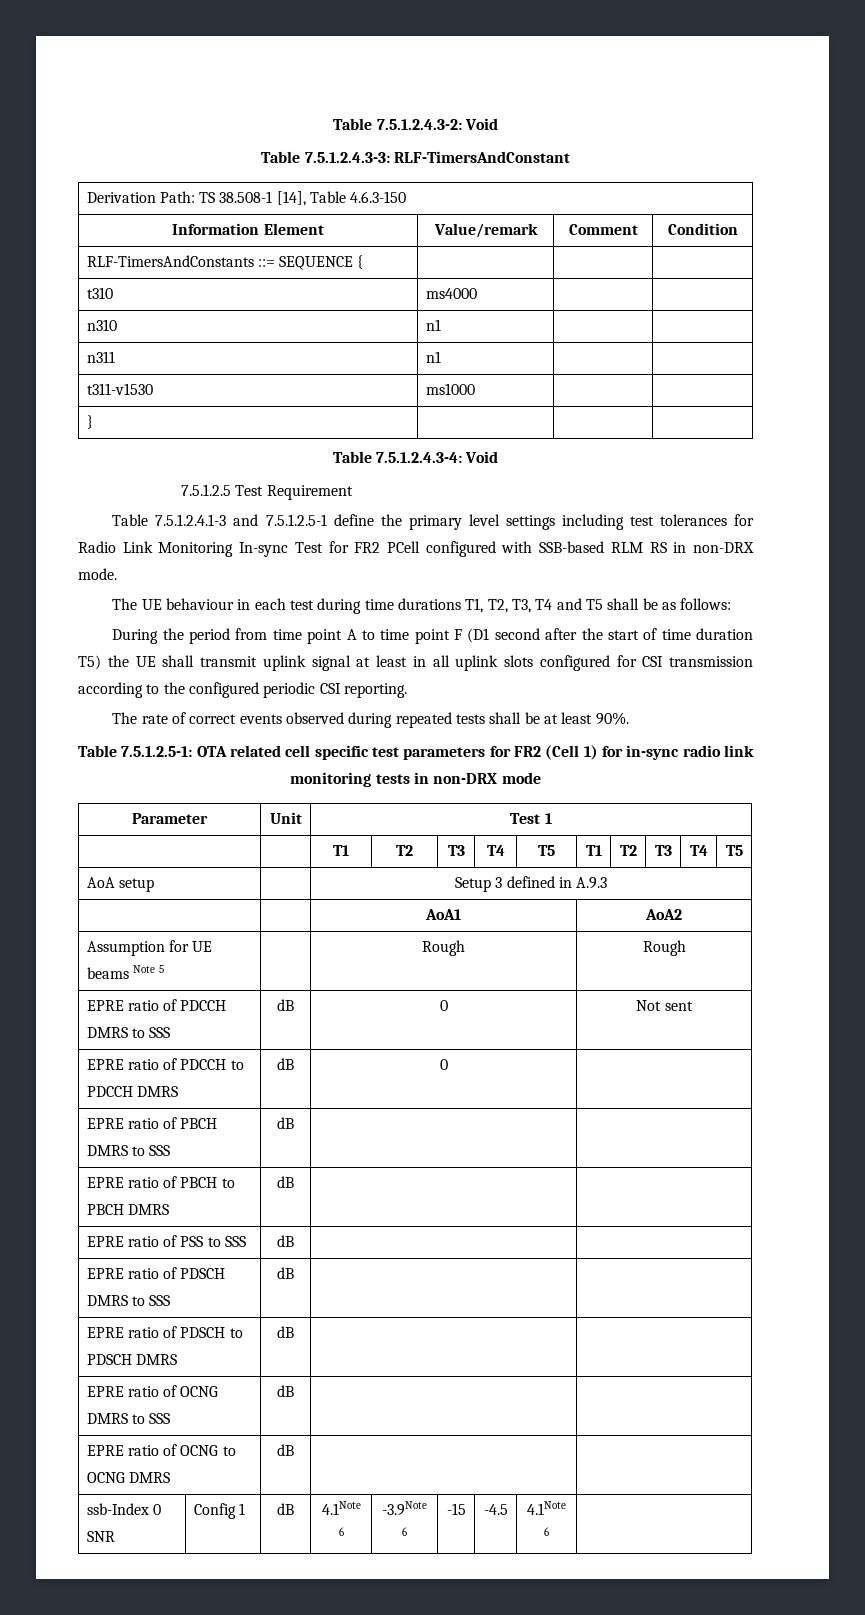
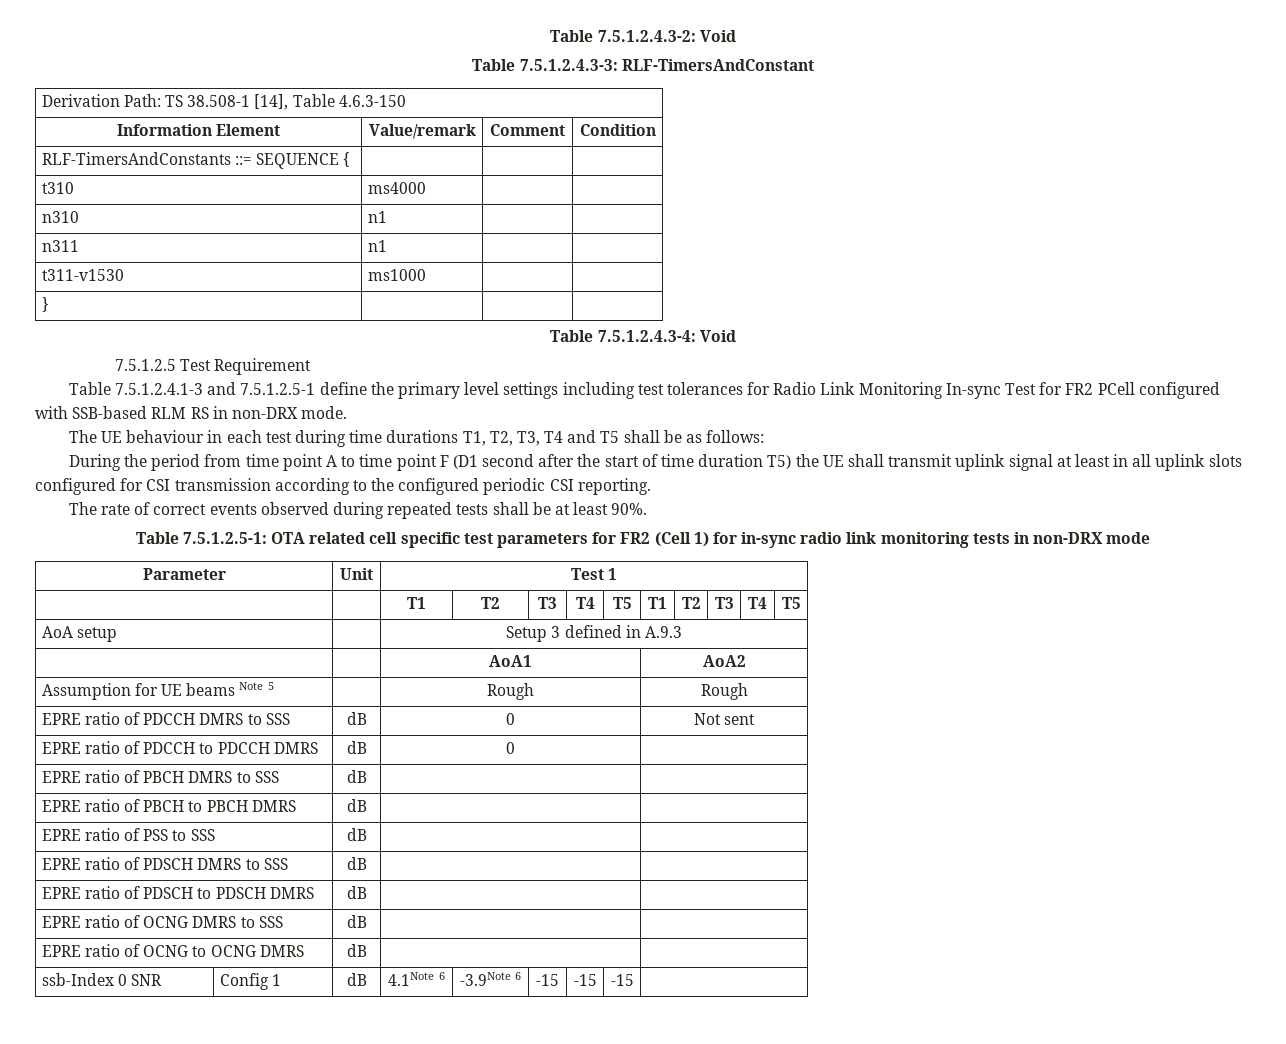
[483,1504,508,1515] [527,1501,566,1515] [544,1527,549,1536] -4.5 | 4.1Note 6 -> [573,974,597,986] [610,974,634,986] -15 | -15

